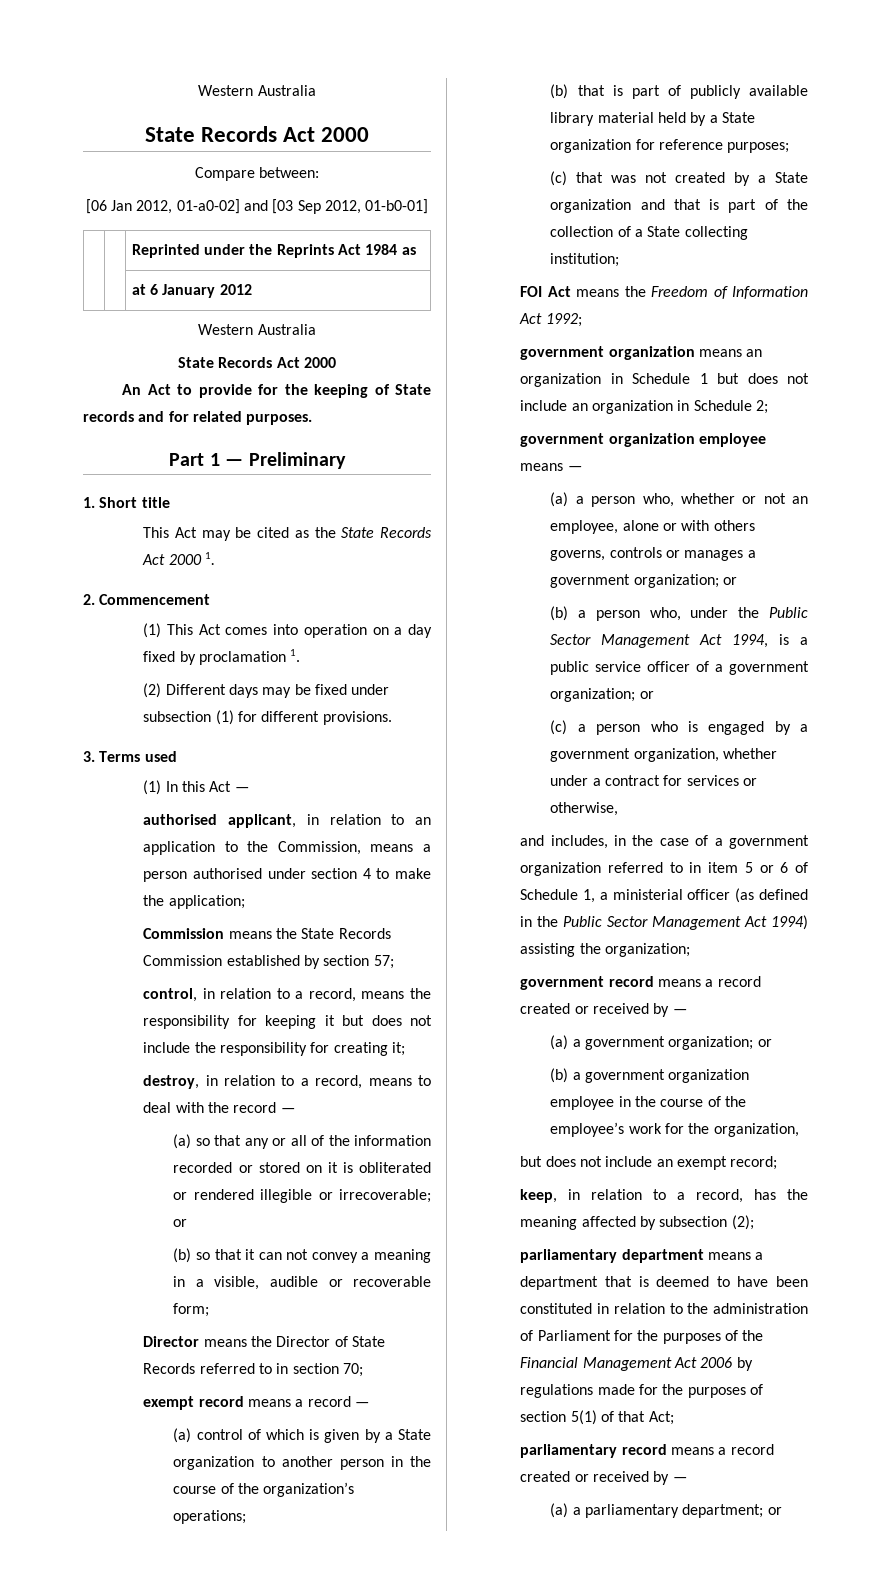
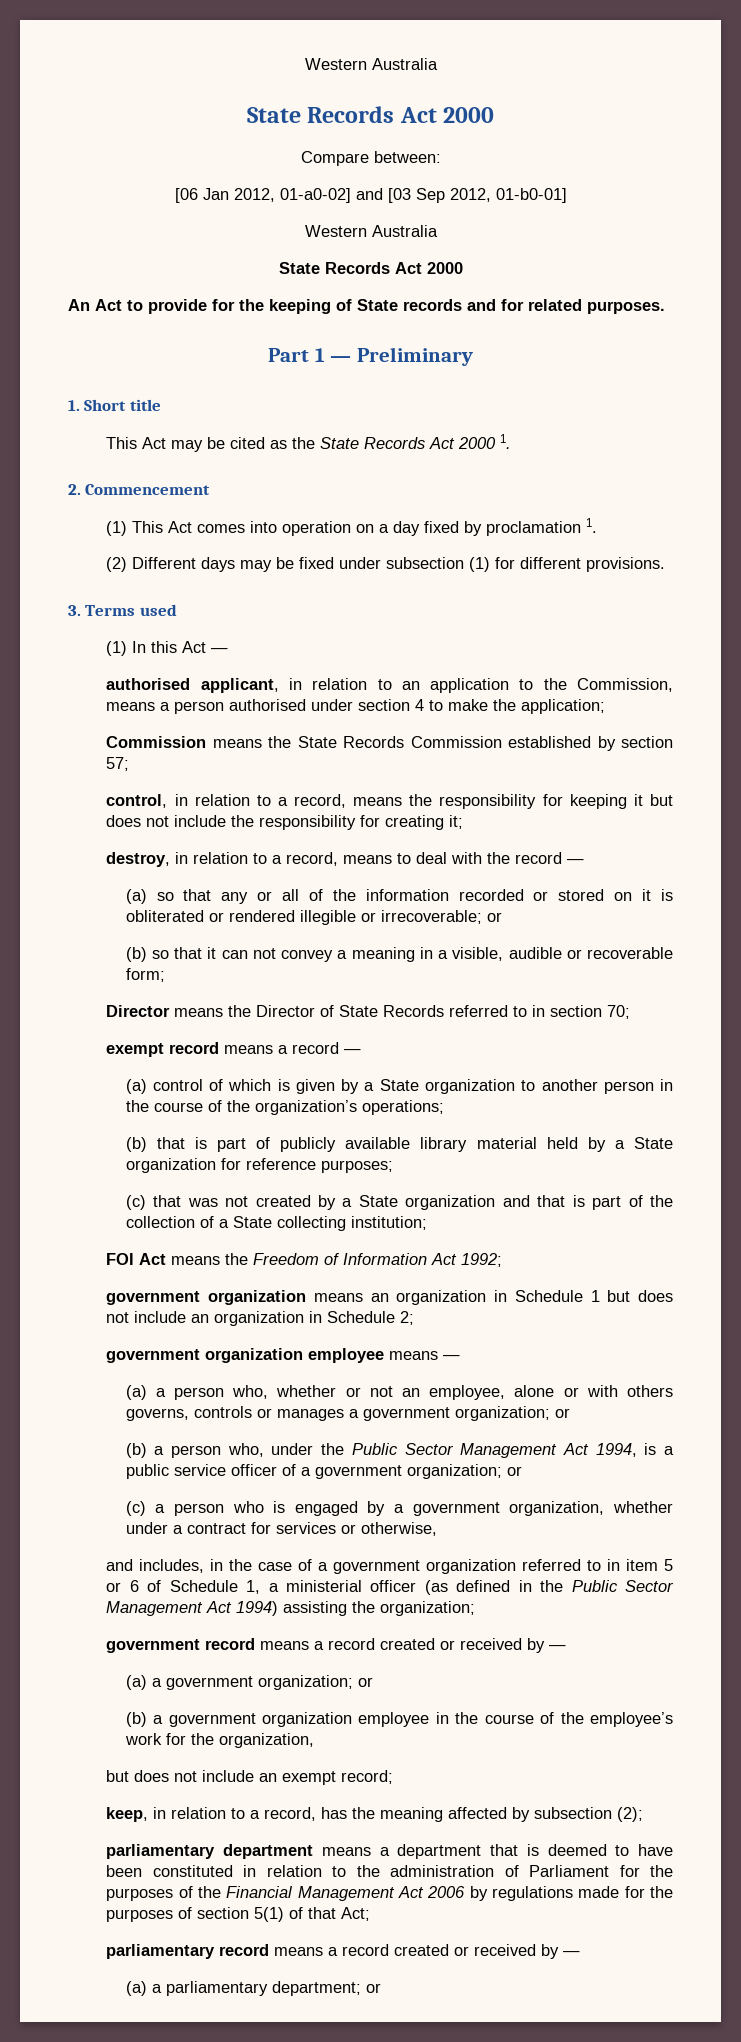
[131,244,416,258] [131,284,252,298] // | | Reprinted under the Reprints Act 1984 as // | | at 6 January 2012 -> (567, 195) none

